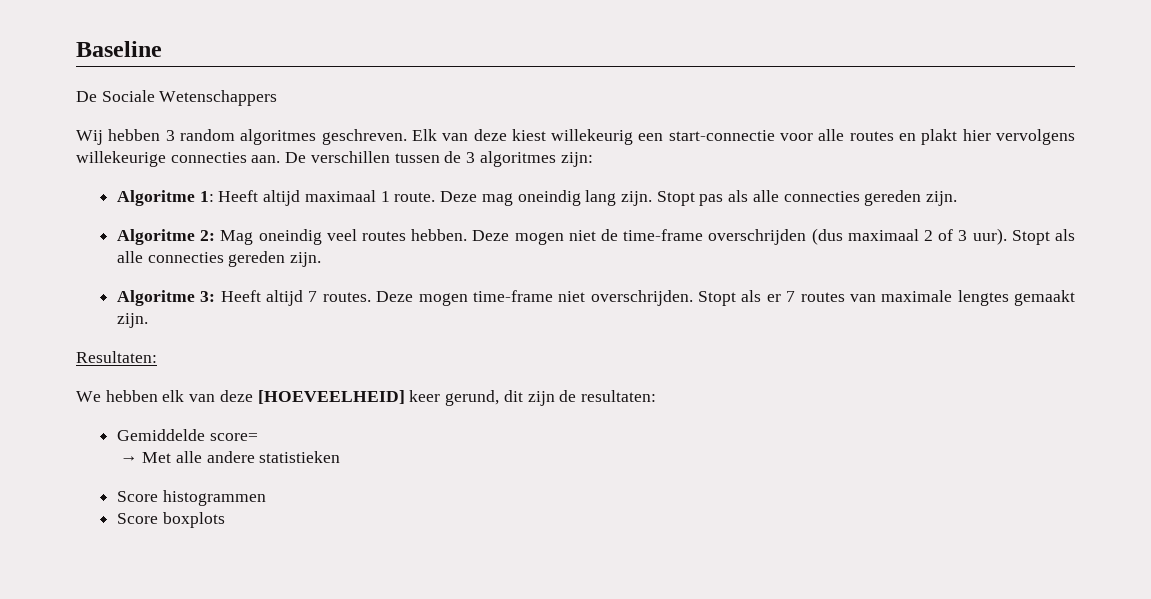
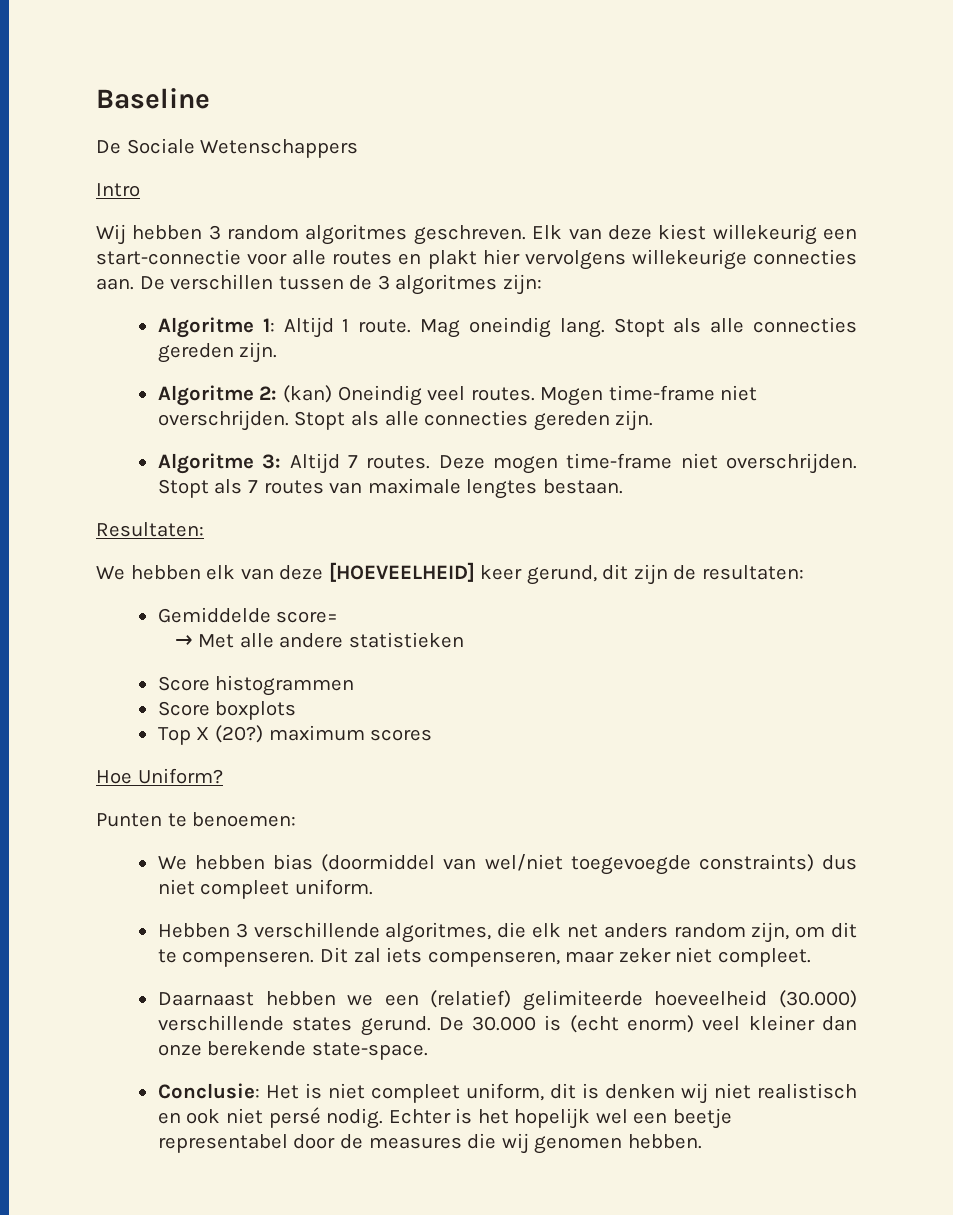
(278, 98) none -> [96,183,140,197] // Intro
[218,190,724,206] Heeft altijd maximaal 1 route. Deze mag oneindig lang zijn. Stopt pas -> [283,317,665,338] Altijd 1 route. Mag oneindig lang. Stopt
[220,228,1007,245] Mag oneindig veel routes hebben. Deze mogen niet de time-frame overschrijden (dus maximaal 2 of 3 uur). -> [282,385,758,406] [157,410,289,431] (kan) Oneindig veel routes. Mogen time-frame niet overschrijden.
[220,290,304,306] Heeft altijd -> [289,453,340,474] Altijd
[766,294,781,302] er -> (243, 486) none
[1014,290,1076,306] [116,313,148,328] gemaakt zijn. -> [542,479,623,494] bestaan.
(225, 520) none -> [157,725,433,745] [96,768,223,784] [96,812,297,827] [157,854,858,875] [157,879,373,899] [157,922,858,943] [157,947,811,967] [157,990,857,1011] [157,1015,857,1036] [157,1041,428,1060] [157,1083,857,1104] [157,1107,732,1129] [157,1133,702,1154] // Top X (20?) maximum scores // Hoe Uniform? // Punten te benoemen: // We hebben bias (doormiddel van wel/niet toegevoegde constraints) dus niet compleet uniform. // Hebben 3 verschillende algoritmes, die elk net anders random zijn, om dit te compenseren. Dit zal iets compenseren, maar zeker niet compleet. // Daarnaast hebben we een (relatief) gelimiteerde hoeveelheid (30.000) verschillende states gerund. De 30.000 is (echt enorm) veel kleiner dan onze berekende state-space. // Conclusie: Het is niet compleet uniform, dit is denken wij niet realistisch en ook niet persé nodig. Echter is het hopelijk wel een beetje representabel door de measures die wij genomen hebben.

